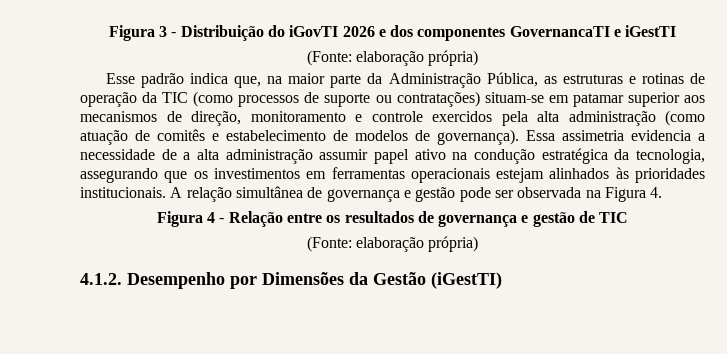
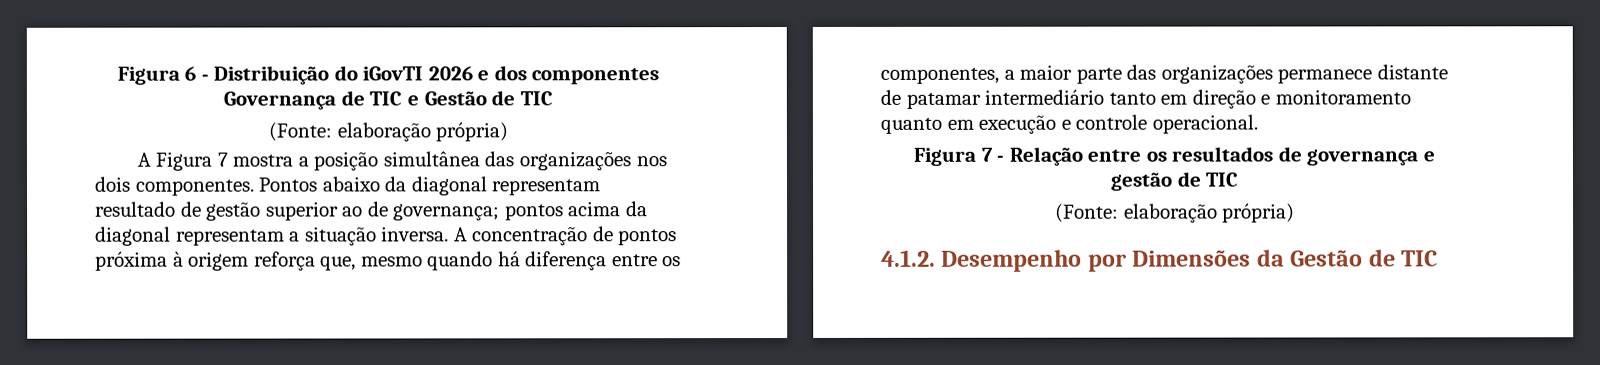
[108,25,167,41] Figura 3 -> [116,66,197,85] Figura 6
[509,25,677,37] [306,50,479,66] [105,72,705,88] [80,91,706,107] [80,110,705,126] [80,129,705,145] [80,148,705,164] [80,167,705,183] [80,186,663,202] [156,211,215,227] GovernancaTI e iGestTI // (Fonte: elaboração própria) // Esse padrão indica que, na maior parte da Administração Pública, as estruturas e rotinas de operação da TIC (como processos de suporte ou contratações) situam-se em patamar superior aos mecanismos de direção, monitoramento e controle exercidos pela alta administração (como atuação de comitês e estabelecimento de modelos de governança). Essa assimetria evidencia a necessidade de a alta administração assumir papel ativo na condução estratégica da tecnologia, assegurando que os investimentos em ferramentas operacionais estejam alinhados às prioridades institucionais. A relação simultânea de governança e gestão pode ser observada na Figura 4. // Figura 4 -> [223,90,553,110] [267,122,509,142] [136,151,667,171] [94,176,602,196] [95,201,648,221] [95,226,678,246] [95,251,682,271] [880,64,1448,84] [880,89,1411,109] [880,114,1258,134] [913,147,993,166] Governança de TIC e Gestão de TIC // (Fonte: elaboração própria) // A Figura 7 mostra a posição simultânea das organizações nos dois componentes. Pontos abaixo da diagonal representam resultado de gestão superior ao de governança; pontos acima da diagonal representam a situação inversa. A concentração de pontos próxima à origem reforça que, mesmo quando há diferença entre os componentes, a maior parte das organizações permanece distante de patamar intermediário tanto em direção e monitoramento quanto em execução e controle operacional. // Figura 7
[431,272,502,289] (iGestTI) -> [1368,249,1439,267] de TIC

